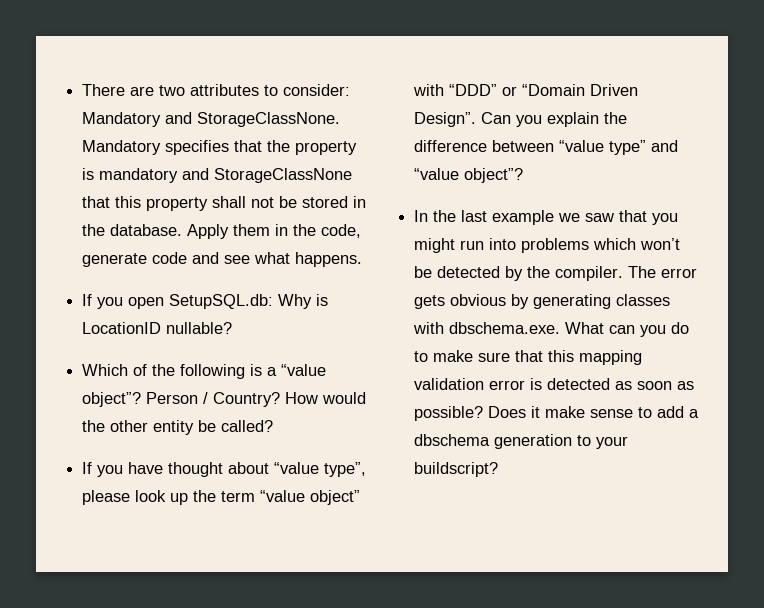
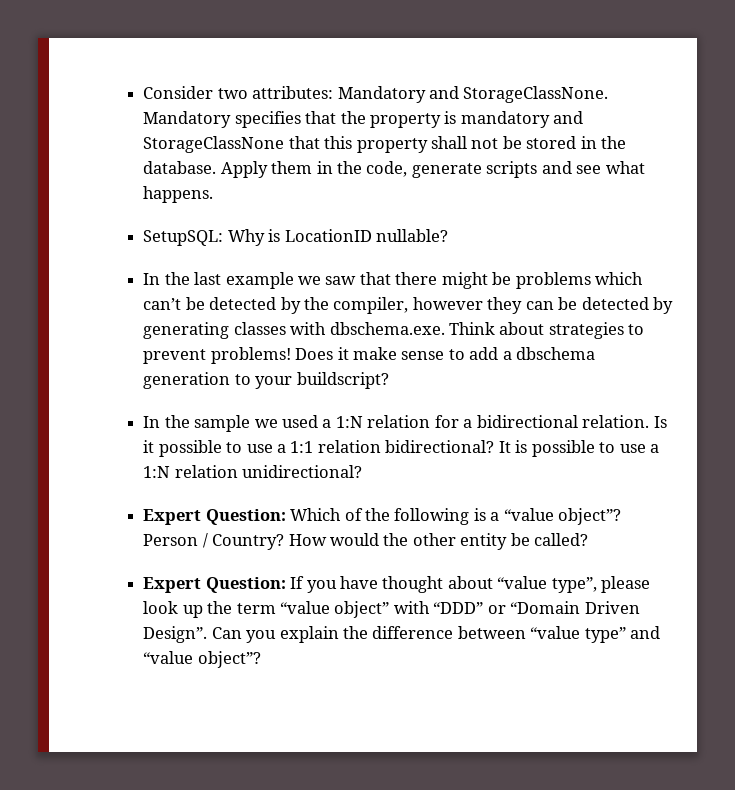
[82,84,351,96] There are two attributes to consider: -> [143,86,334,99] Consider two attributes:
[152,252,188,264] code -> [486,161,538,178] scripts
[82,294,274,309] If you open SetupSQL.db: -> [143,230,224,246] SetupSQL:
(233, 328) none -> [143,272,644,289] [143,297,674,314] [143,322,645,339] [143,347,596,364] [143,372,389,389] [143,415,667,432] [143,440,660,457] [143,465,363,478] [143,509,286,525] In the last example we saw that there might be problems which can’t be detected by the compiler, however they can be detected by generating classes with dbschema.exe. Think about strategies to prevent problems! Does it make sense to add a dbschema generation to your buildscript? // In the sample we used a 1:N relation for a bidirectional relation. Is it possible to use a 1:1 relation bidirectional? It is possible to use a 1:N relation unidirectional? // Expert Question:
(274, 426) none -> [143,577,286,593] Expert Question:
[414,210,679,225] [414,238,681,253] [414,266,698,281] [414,294,671,309] [413,322,690,337] [414,350,643,365] [414,378,695,390] [414,406,700,421] [414,434,629,449] [414,462,499,477] // In the last example we saw that you might run into problems which won’t be detected by the compiler. The error gets obvious by generating classes with dbschema.exe. What can you do to make sure that this mapping validation error is detected as soon as possible? Does it make sense to add a dbschema generation to your buildscript? -> (261, 659) none

